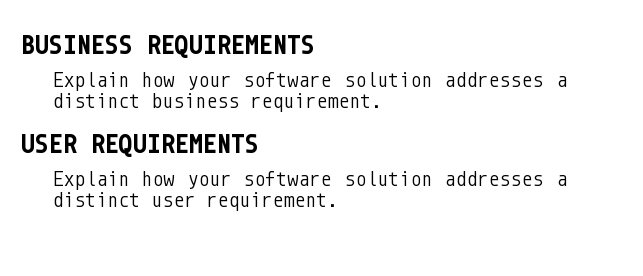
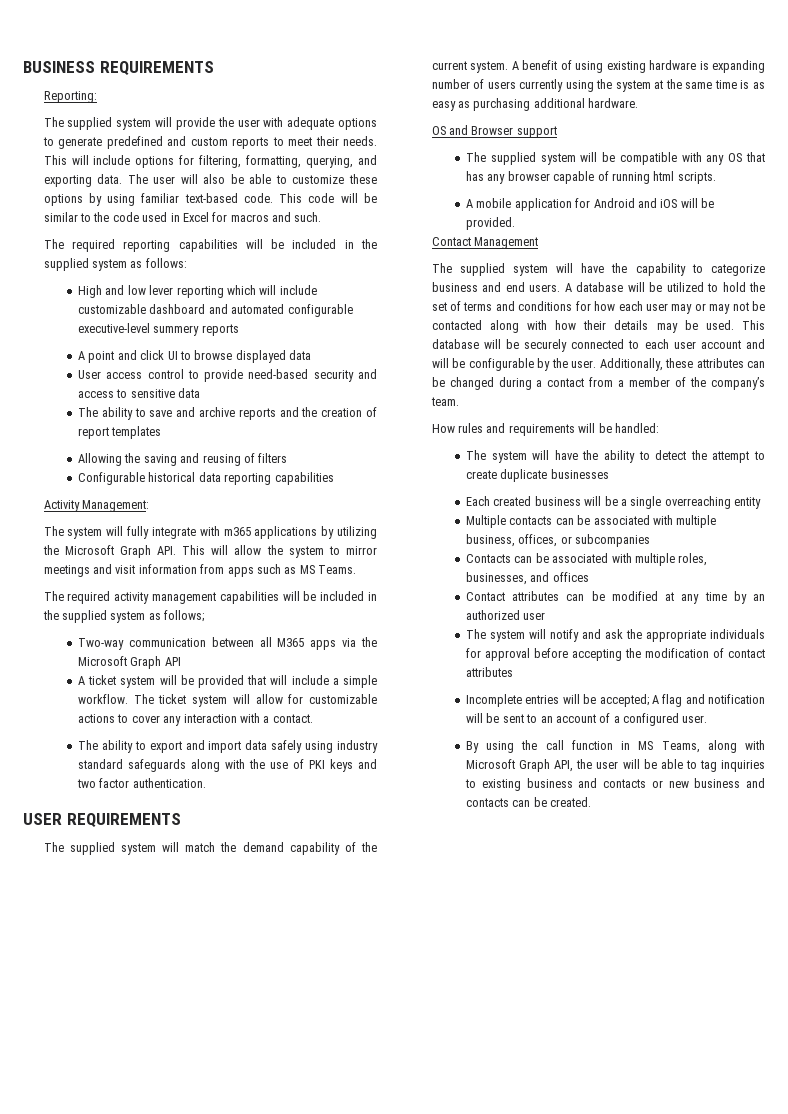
[51,72,567,91] [51,93,382,112] [20,134,258,157] [51,171,567,190] [51,192,338,211] Explain how your software solution addresses a distinct business requirement. // USER REQUIREMENTS // Explain how your software solution addresses a distinct user requirement. -> [43,91,97,103] [43,117,377,130] [42,136,377,149] [43,155,377,168] [43,174,377,187] [43,193,377,206] [43,212,322,222] [43,239,377,252] [43,258,187,271] [77,285,317,298] [77,304,353,317] [77,323,239,336] [77,350,311,363] [77,369,377,382] [77,388,201,398] [77,407,377,420] [77,426,162,439] [77,453,288,466] [77,472,334,485] [43,500,149,512] [43,526,377,539] [42,545,377,558] [43,564,356,577] [43,591,377,604] [42,610,205,623] [77,637,377,650] [77,656,181,669] [77,675,378,688] [77,694,377,707] [77,713,313,726] [77,740,378,753] [77,759,378,772] [76,778,206,788] [23,813,181,827] [43,842,378,855] [431,60,765,73] [431,79,765,92] [431,98,639,111] [431,125,557,138] [465,152,765,165] [465,171,716,184] [465,198,714,211] [465,217,515,230] [431,237,538,249] [431,263,765,276] [431,282,765,292] [431,301,765,314] [431,320,765,333] [431,339,765,352] [431,358,765,371] [431,377,765,390] [430,397,459,406] [431,423,659,436] [465,450,765,463] [465,469,609,482] [465,496,761,509] [465,515,717,528] [465,534,651,547] [465,553,708,566] [465,572,589,585] [465,591,765,604] [465,610,546,620] [465,629,765,642] [465,648,765,661] [465,667,513,677] [465,694,765,707] [465,713,708,726] [465,740,765,753] [465,759,765,772] [464,778,765,791] [465,797,592,807] Reporting: // The supplied system will provide the user with adequate options to generate predefined and custom reports to meet their needs. This will include options for filtering, formatting, querying, and exporting data. The user will also be able to customize these options by using familiar text-based code. This code will be similar to the code used in Excel for macros and such. // The required reporting capabilities will be included in the supplied system as follows: // High and low lever reporting which will include customizable dashboard and automated configurable executive-level summery reports // A point and click UI to browse displayed data // User access control to provide need-based security and access to sensitive data // The ability to save and archive reports and the creation of report templates // Allowing the saving and reusing of filters // Configurable historical data reporting capabilities // Activity Management: // The system will fully integrate with m365 applications by utilizing the Microsoft Graph API. This will allow the system to mirror meetings and visit information from apps such as MS Teams. // The required activity management capabilities will be included in the supplied system as follows; // Two-way communication between all M365 apps via the Microsoft Graph API // A ticket system will be provided that will include a simple workflow. The ticket system will allow for customizable actions to cover any interaction with a contact. // The ability to export and import data safely using industry standard safeguards along with the use of PKI keys and two factor authentication. // USER REQUIREMENTS // The supplied system will match the demand capability of the current system. A benefit of using existing hardware is expanding number of users currently using the system at the same time is as easy as purchasing additional hardware. // OS and Browser support // The supplied system will be compatible with any OS that has any browser capable of running html scripts. // A mobile application for Android and iOS will be provided. // Contact Management // The supplied system will have the capability to categorize business and end users. A database will be utilized to hold the set of terms and conditions for how each user may or may not be contacted along with how their details may be used. This database will be securely connected to each user account and will be configurable by the user. Additionally, these attributes can be changed during a contact from a member of the company’s team. // How rules and requirements will be handled: // The system will have the ability to detect the attempt to create duplicate businesses // Each created business will be a single overreaching entity // Multiple contacts can be associated with multiple business, offices, or subcompanies // Contacts can be associated with multiple roles, businesses, and offices // Contact attributes can be modified at any time by an authorized user // The system will notify and ask the appropriate individuals for approval before accepting the modification of contact attributes // Incomplete entries will be accepted; A flag and notification will be sent to an account of a configured user. // By using the call function in MS Teams, along with Microsoft Graph API, the user will be able to tag inquiries to existing business and contacts or new business and contacts can be created.

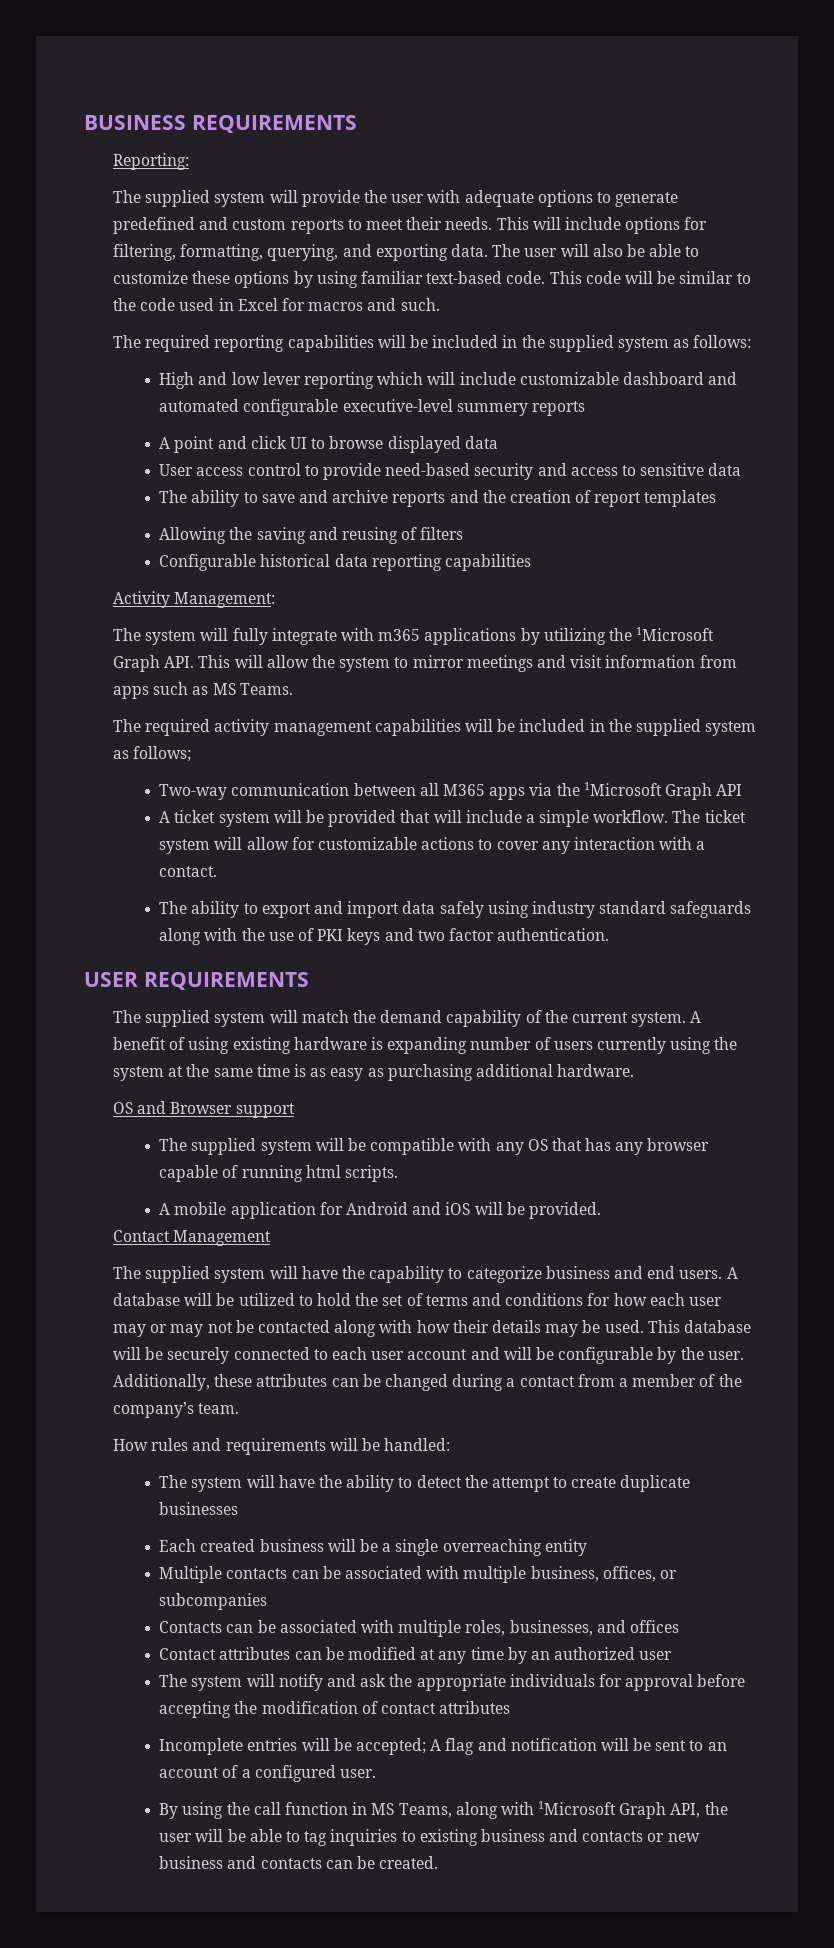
[64,545,114,555] Microsoft -> [636,627,715,641] 1Microsoft
[77,656,127,666] Microsoft -> [583,782,662,796] 1Microsoft
[465,759,515,769] Microsoft -> [538,1801,617,1815] 1Microsoft

